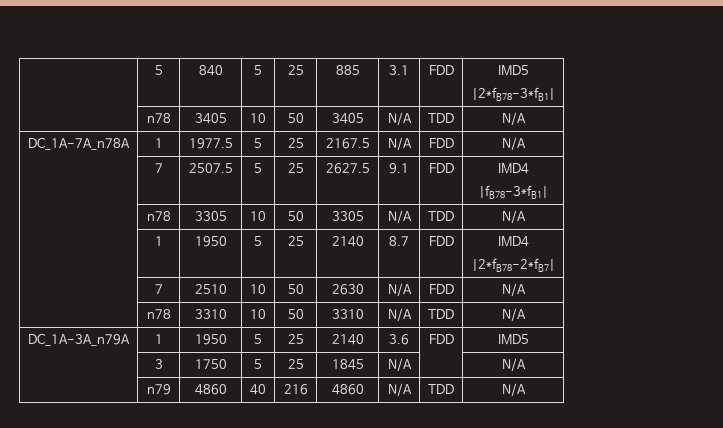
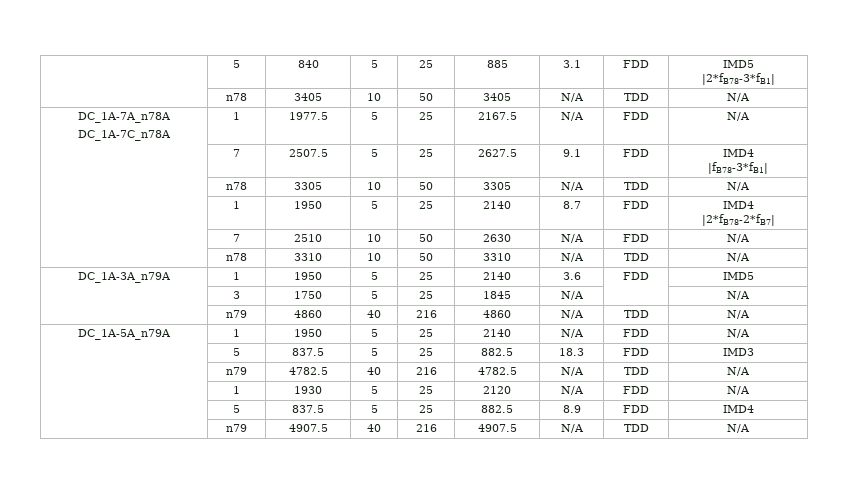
(130, 143) none -> [78,130,171,141] // DC_1A-7C_n78A
(526, 389) none -> [78,329,171,340] [233,329,240,337] [294,329,322,337] [370,329,378,337] [419,329,433,337] [483,329,511,337] [560,329,584,338] [623,329,649,337] [727,329,750,338] [233,348,240,356] [292,348,324,356] [370,348,378,356] [419,348,433,356] [481,348,513,356] [559,348,584,356] [623,348,649,356] [722,348,754,356] [226,367,247,375] [288,367,328,375] [367,367,381,375] [415,367,437,375] [477,367,517,375] [560,367,584,376] [623,367,649,375] [727,367,750,376] [233,386,240,394] [294,386,322,394] [370,386,378,394] [419,386,433,394] [483,386,511,394] [560,386,584,395] [623,386,649,394] [727,386,750,395] [233,405,240,413] [292,405,324,413] [370,405,378,413] [419,405,433,413] [481,405,513,413] [562,405,581,413] [623,405,649,413] [722,405,754,413] [226,424,247,432] [288,424,328,432] [367,424,381,432] [415,424,437,432] [477,424,517,432] [560,424,584,433] [623,424,649,432] [727,424,750,433] // DC_1A-5A_n79A | 1 | 1950 | 5 | 25 | 2140 | N/A | FDD | N/A // | 5 | 837.5 | 5 | 25 | 882.5 | 18.3 | FDD | IMD3 // | n79 | 4782.5 | 40 | 216 | 4782.5 | N/A | TDD | N/A // | 1 | 1930 | 5 | 25 | 2120 | N/A | FDD | N/A // | 5 | 837.5 | 5 | 25 | 882.5 | 8.9 | FDD | IMD4 // | n79 | 4907.5 | 40 | 216 | 4907.5 | N/A | TDD | N/A

